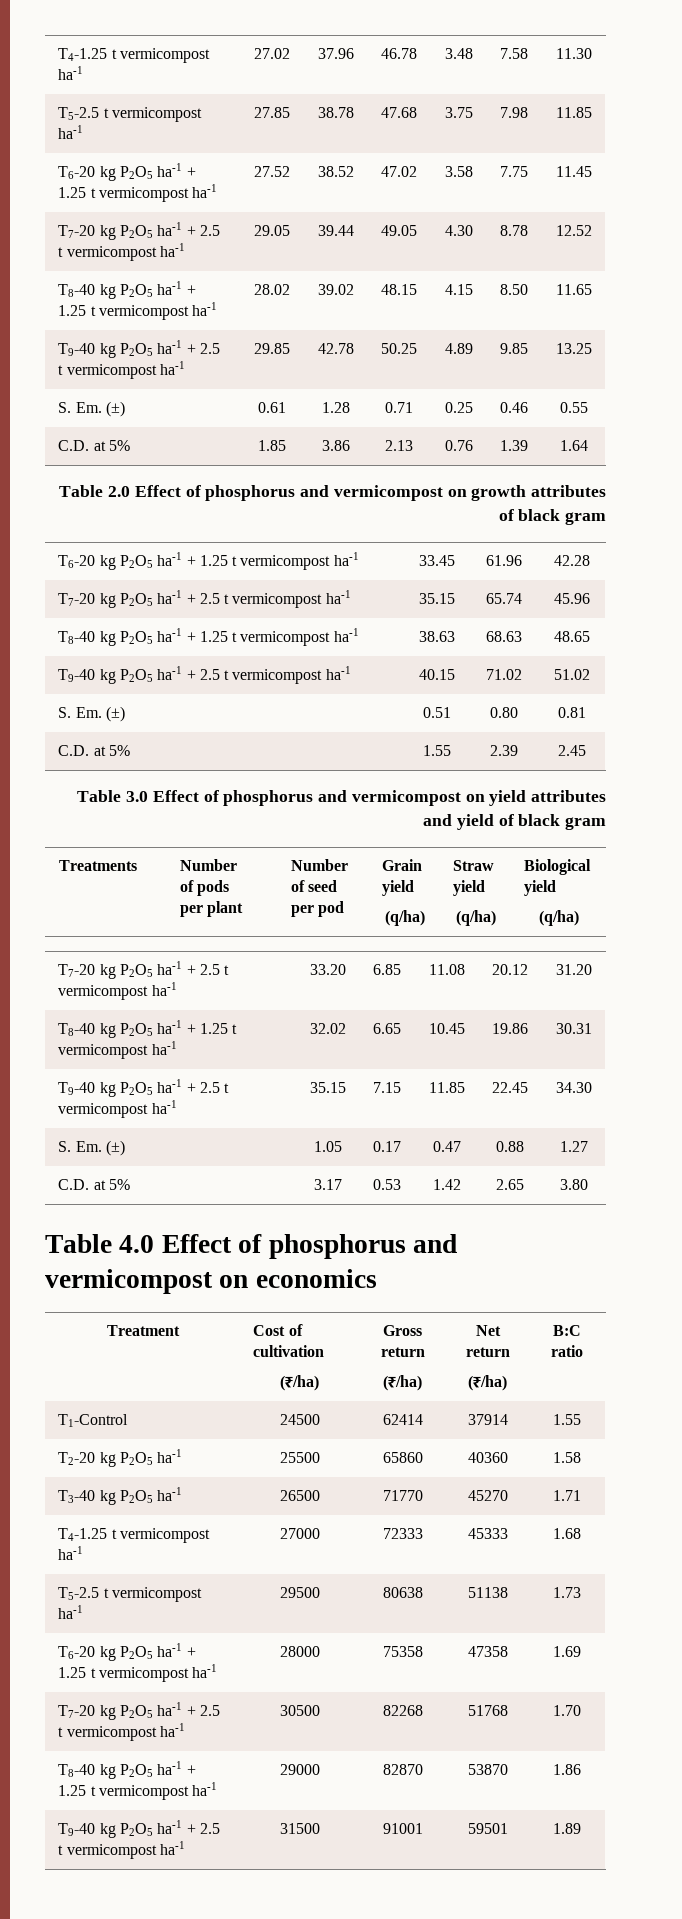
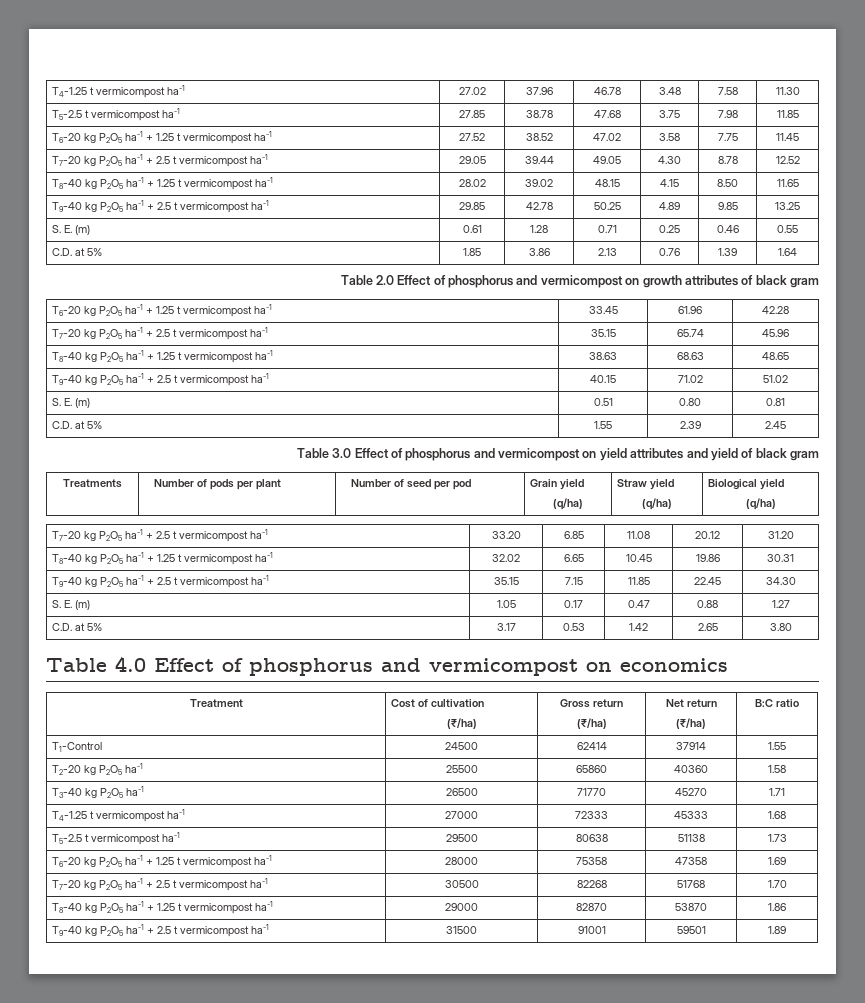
[75,401,125,417] Em. (±) -> [63,225,90,235] E. (m)
[75,706,125,722] Em. (±) -> [63,398,90,408] E. (m)
[75,1140,125,1156] Em. (±) -> [63,600,90,610] E. (m)

